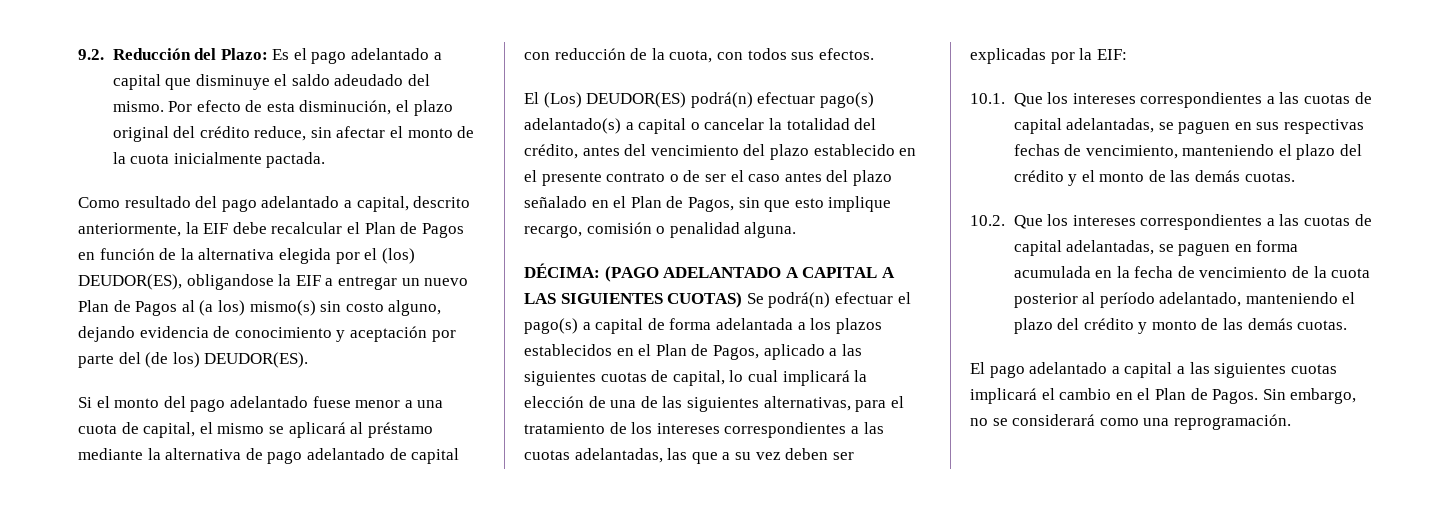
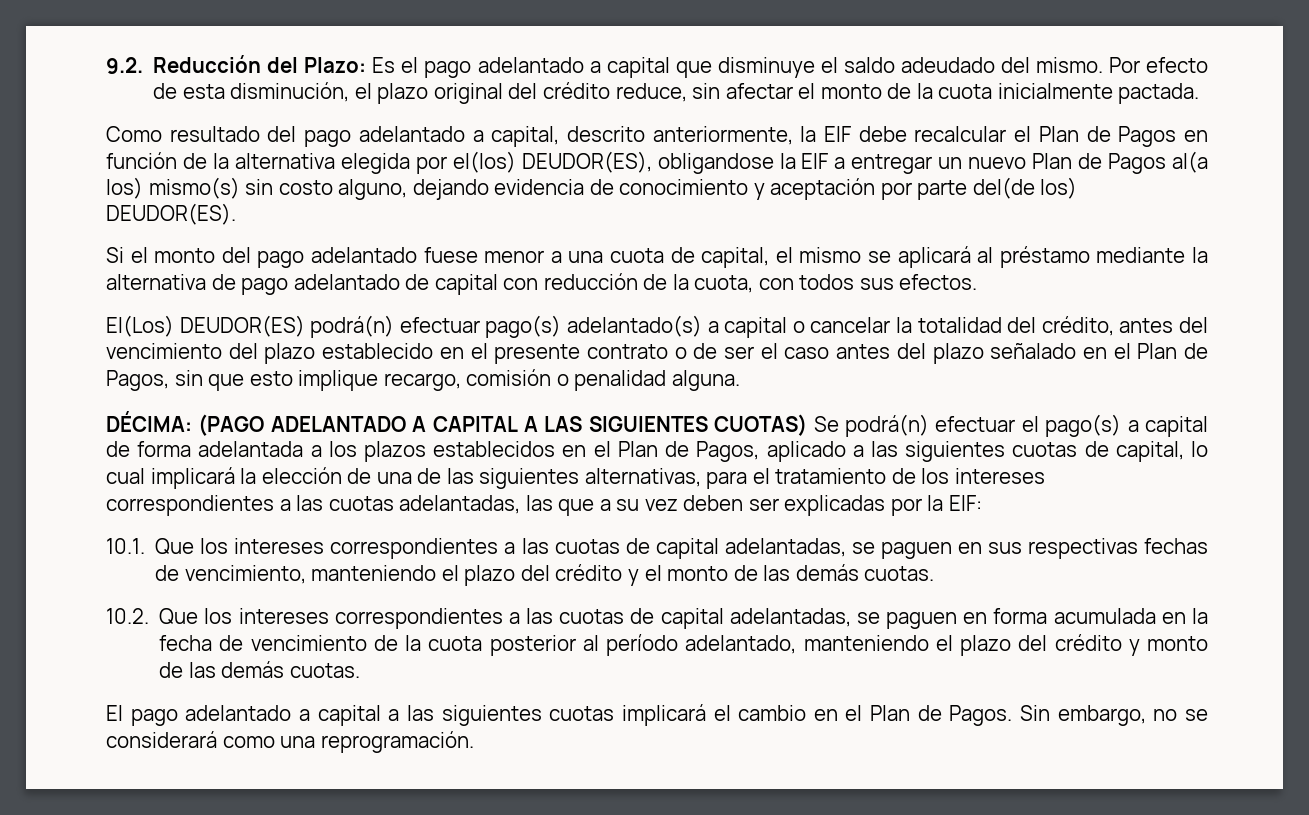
[364,248,415,264] el (los) -> [452,151,516,173] el(los)
[181,300,214,316] al (a -> [1172,151,1208,173] al(a
[118,352,169,368] del (de -> [972,177,1035,199] del(de
[524,92,582,108] El (Los) -> [106,315,174,337] El(Los)

